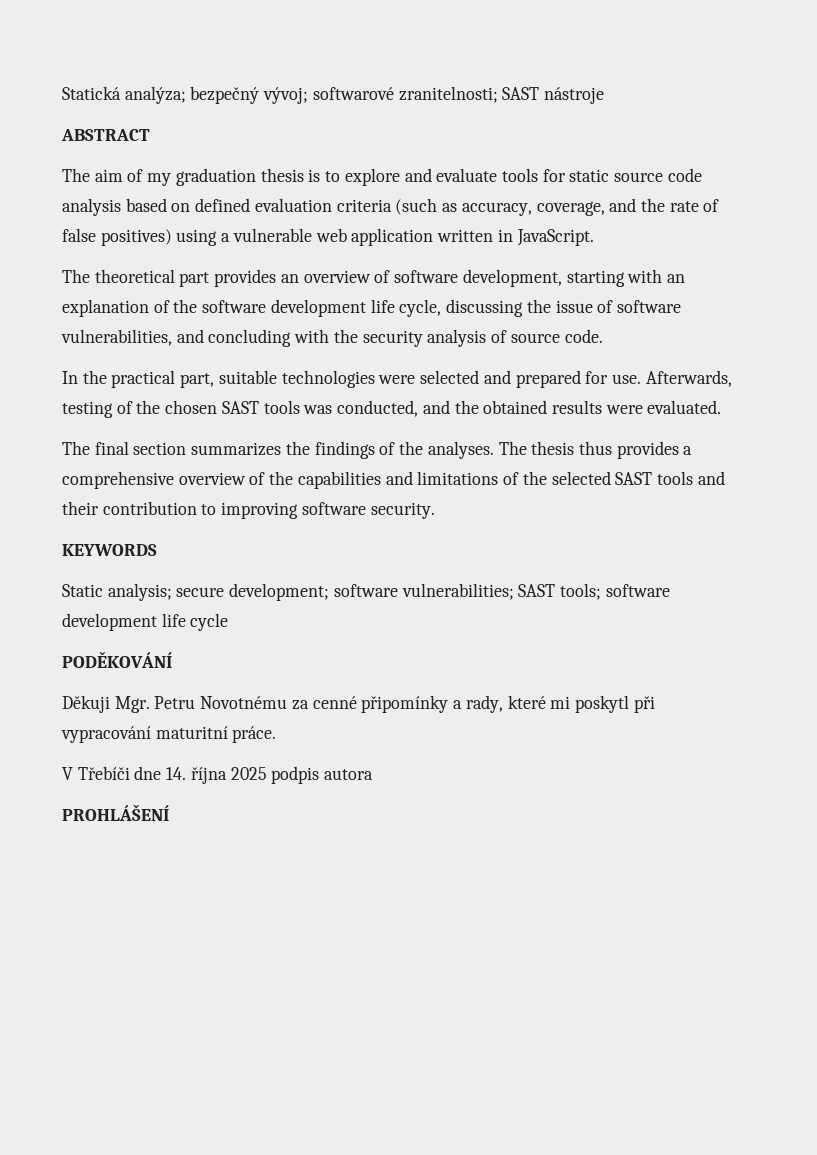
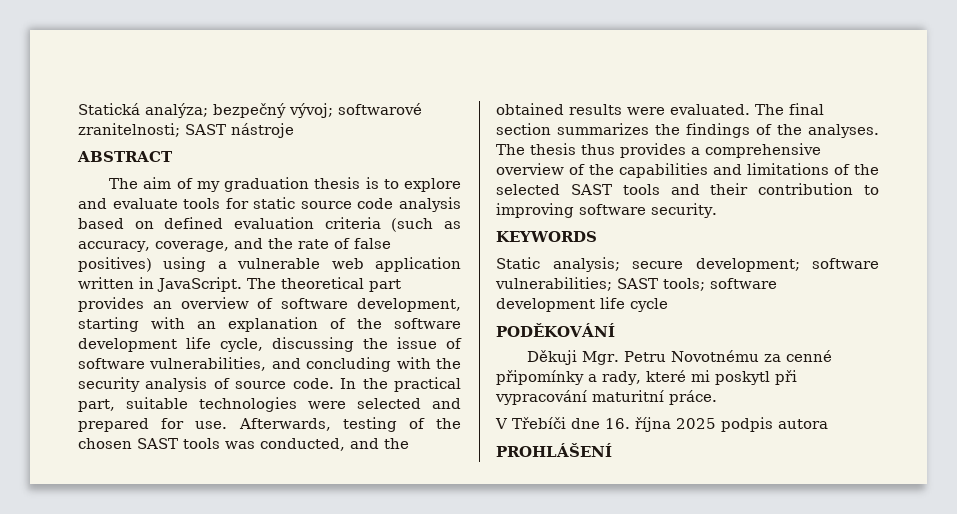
(594, 237) // -> (242, 284) none
(603, 336) // -> (334, 383) none
(722, 407) // -> (750, 109) none
[166,767,187,780] 14. -> [605,418,630,429] 16.

